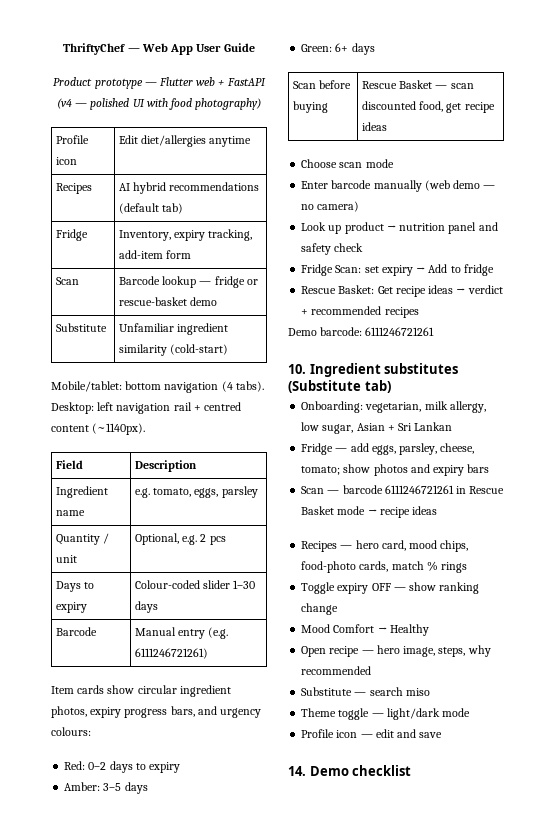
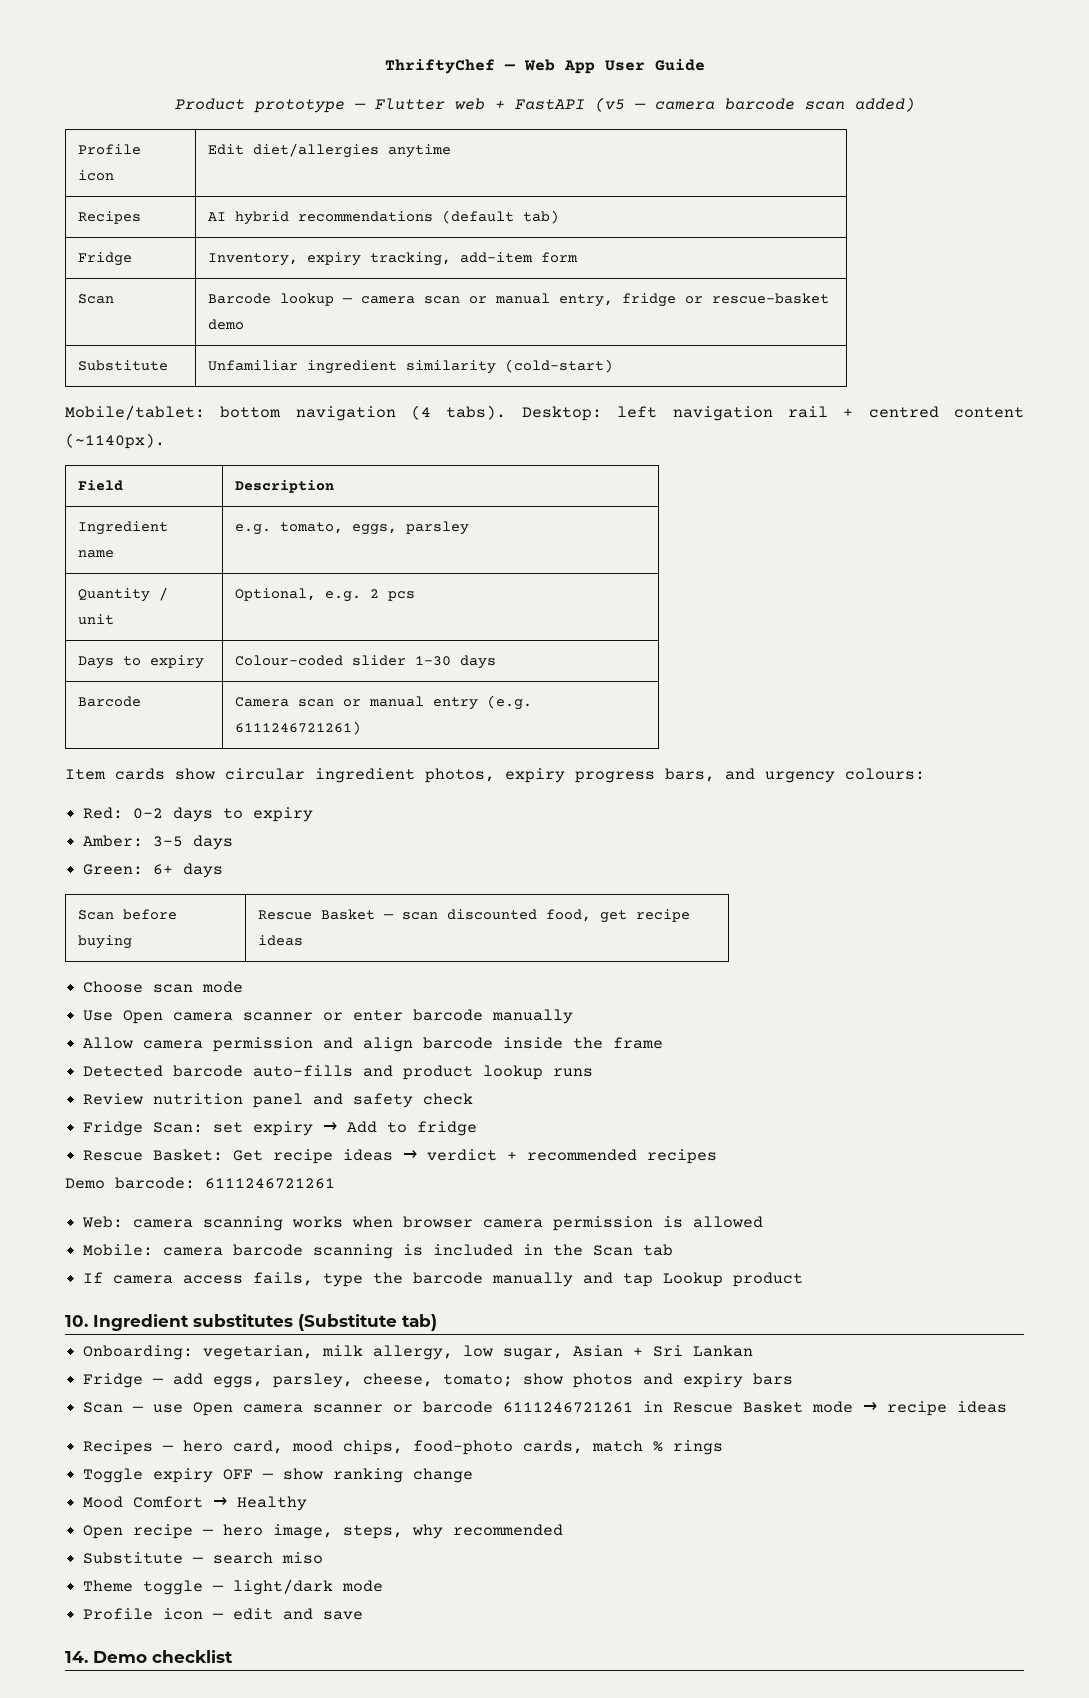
[56,98,262,110] (v4 — polished UI with food photography) -> [594,97,915,112] (v5 — camera barcode scan added)
(212, 283) none -> [360,293,613,307] camera scan or manual entry,
[134,627,176,636] Manual -> [234,696,424,707] Camera scan or manual
[301,180,496,192] [301,201,360,212] [301,222,396,234] Enter barcode manually (web demo — no camera) // Look up product → -> [83,1009,574,1024] [83,1037,664,1052] [83,1065,594,1080] [83,1093,144,1105] Use Open camera scanner or enter barcode manually // Allow camera permission and align barcode inside the frame // Detected barcode auto-fills and product lookup runs // Review
(435, 331) none -> [82,1216,764,1231] [83,1244,674,1259] [83,1272,804,1287] // Web: camera scanning works when browser camera permission is allowed // Mobile: camera barcode scanning is included in the Scan tab // If camera access fails, type the barcode manually and tap Lookup product
(340, 492) none -> [153,1402,414,1416] use Open camera scanner or

